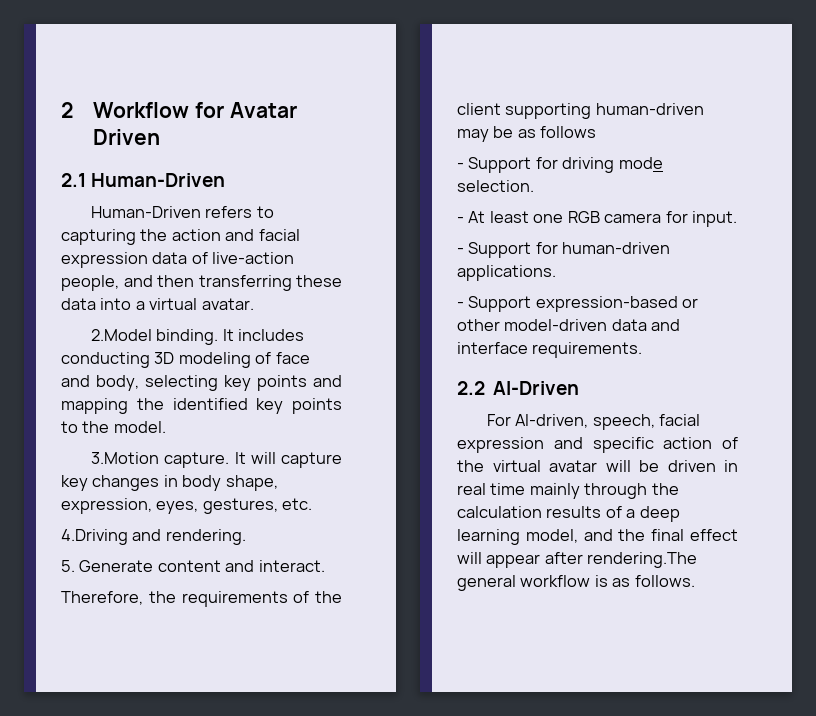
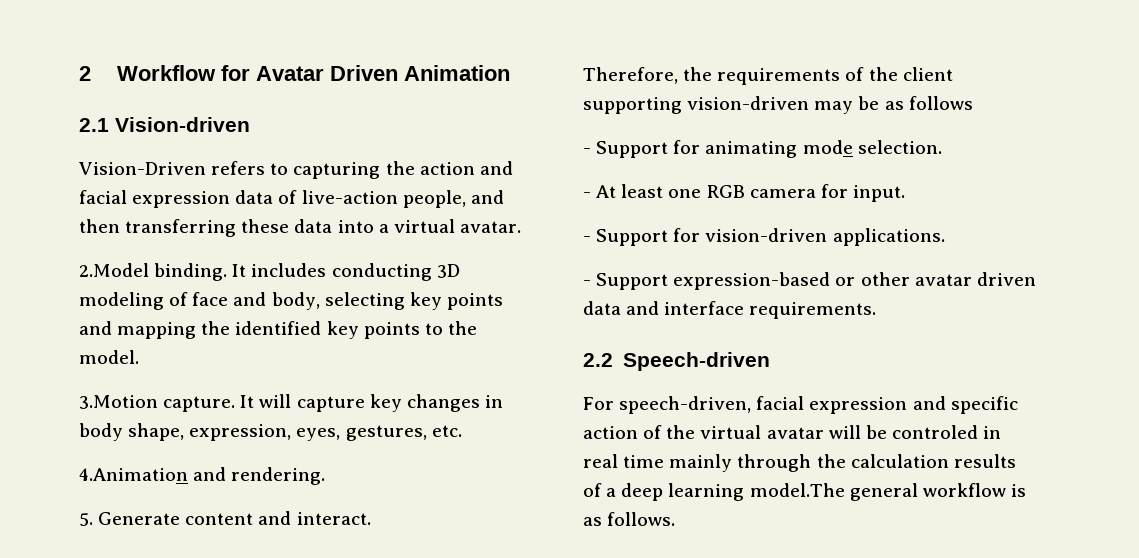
(161, 137) none -> [403,65,510,81] Animation
[91,173,226,187] [91,206,202,218] Human-Driven // Human-Driven -> [115,117,250,132] [79,162,206,175] Vision-driven // Vision-Driven
[61,529,128,545] 4.Driving -> [79,468,188,481] 4.Animation
[595,103,704,115] human-driven -> [687,96,810,110] vision-driven
[562,157,615,173] driving -> [705,141,798,158] animating
[562,242,671,254] human-driven -> [705,228,828,242] vision-driven
[504,319,608,331] model-driven -> [914,272,1036,286] avatar driven
[493,381,580,395] AI-Driven -> [622,352,770,371] Speech-driven
[515,414,655,430] AI-driven, speech, -> [619,396,752,414] speech-driven,
[667,460,716,472] driven -> [891,425,978,439] controled
[525,529,738,543] [457,552,698,568] model, and the final effect will appear after rendering.The -> [749,483,845,497] model.The

